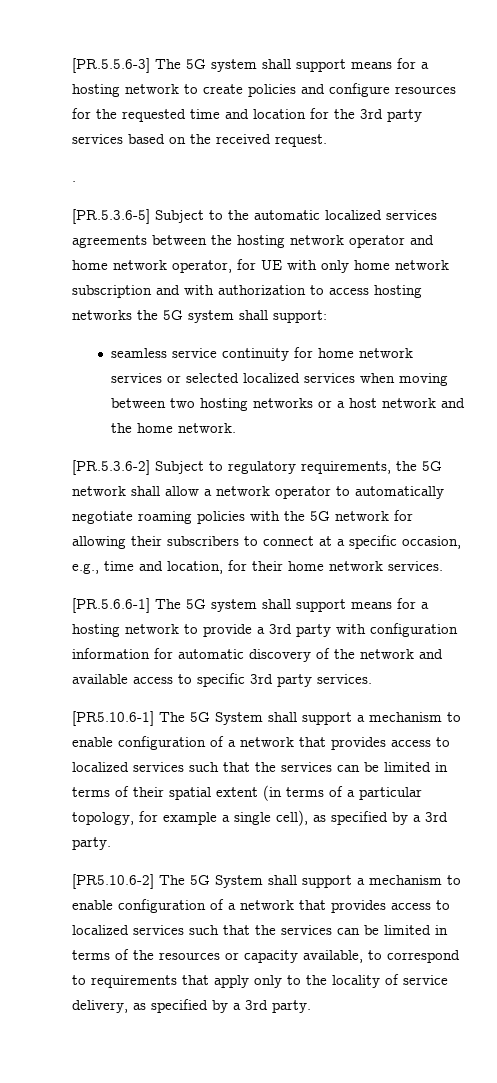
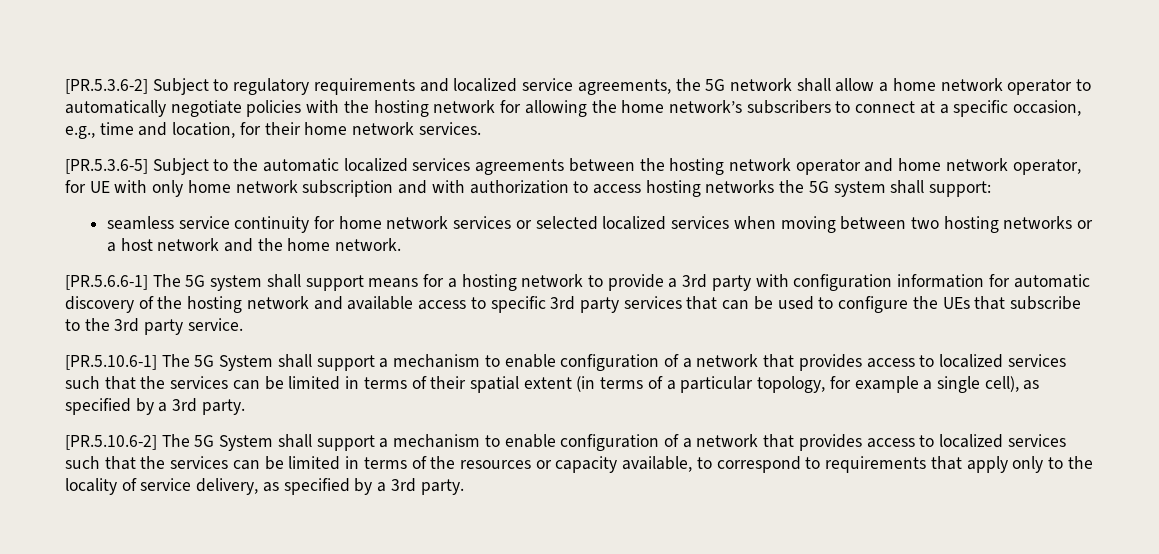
[72,58,429,73] [72,83,456,97] [72,108,422,122] [72,134,327,147] [72,181,76,182] [PR.5.5.6-3] The 5G system shall support means for a hosting network to create policies and configure resources for the requested time and location for the 3rd party services based on the received request. // . -> [65,78,1092,95] [65,100,1082,117] [65,122,481,139] [PR.5.3.6-2] Subject to regulatory requirements and localized service agreements, the 5G network shall allow a home network operator to automatically negotiate policies with the hosting network for allowing the home network’s subscribers to connect at a specific occasion, e.g., time and location, for their home network services.
[72,460,442,475] [72,486,444,499] [72,510,413,524] [72,535,461,549] [72,560,443,574] // [PR.5.3.6-2] Subject to regulatory requirements, the 5G network shall allow a network operator to automatically negotiate roaming policies with the 5G network for allowing their subscribers to connect at a specific occasion, e.g., time and location, for their home network services. -> (402, 244) none
(355, 654) none -> [187,296,243,313] hosting
[317,674,372,684] [72,711,154,726] services. // [PR5.10.6-1] -> [623,296,1081,313] [65,318,243,335] [65,355,157,370] services that can be used to configure the UEs that subscribe to the 3rd party service. // [PR.5.10.6-1]
[72,874,154,889] [PR5.10.6-2] -> [65,435,157,450] [PR.5.10.6-2]

